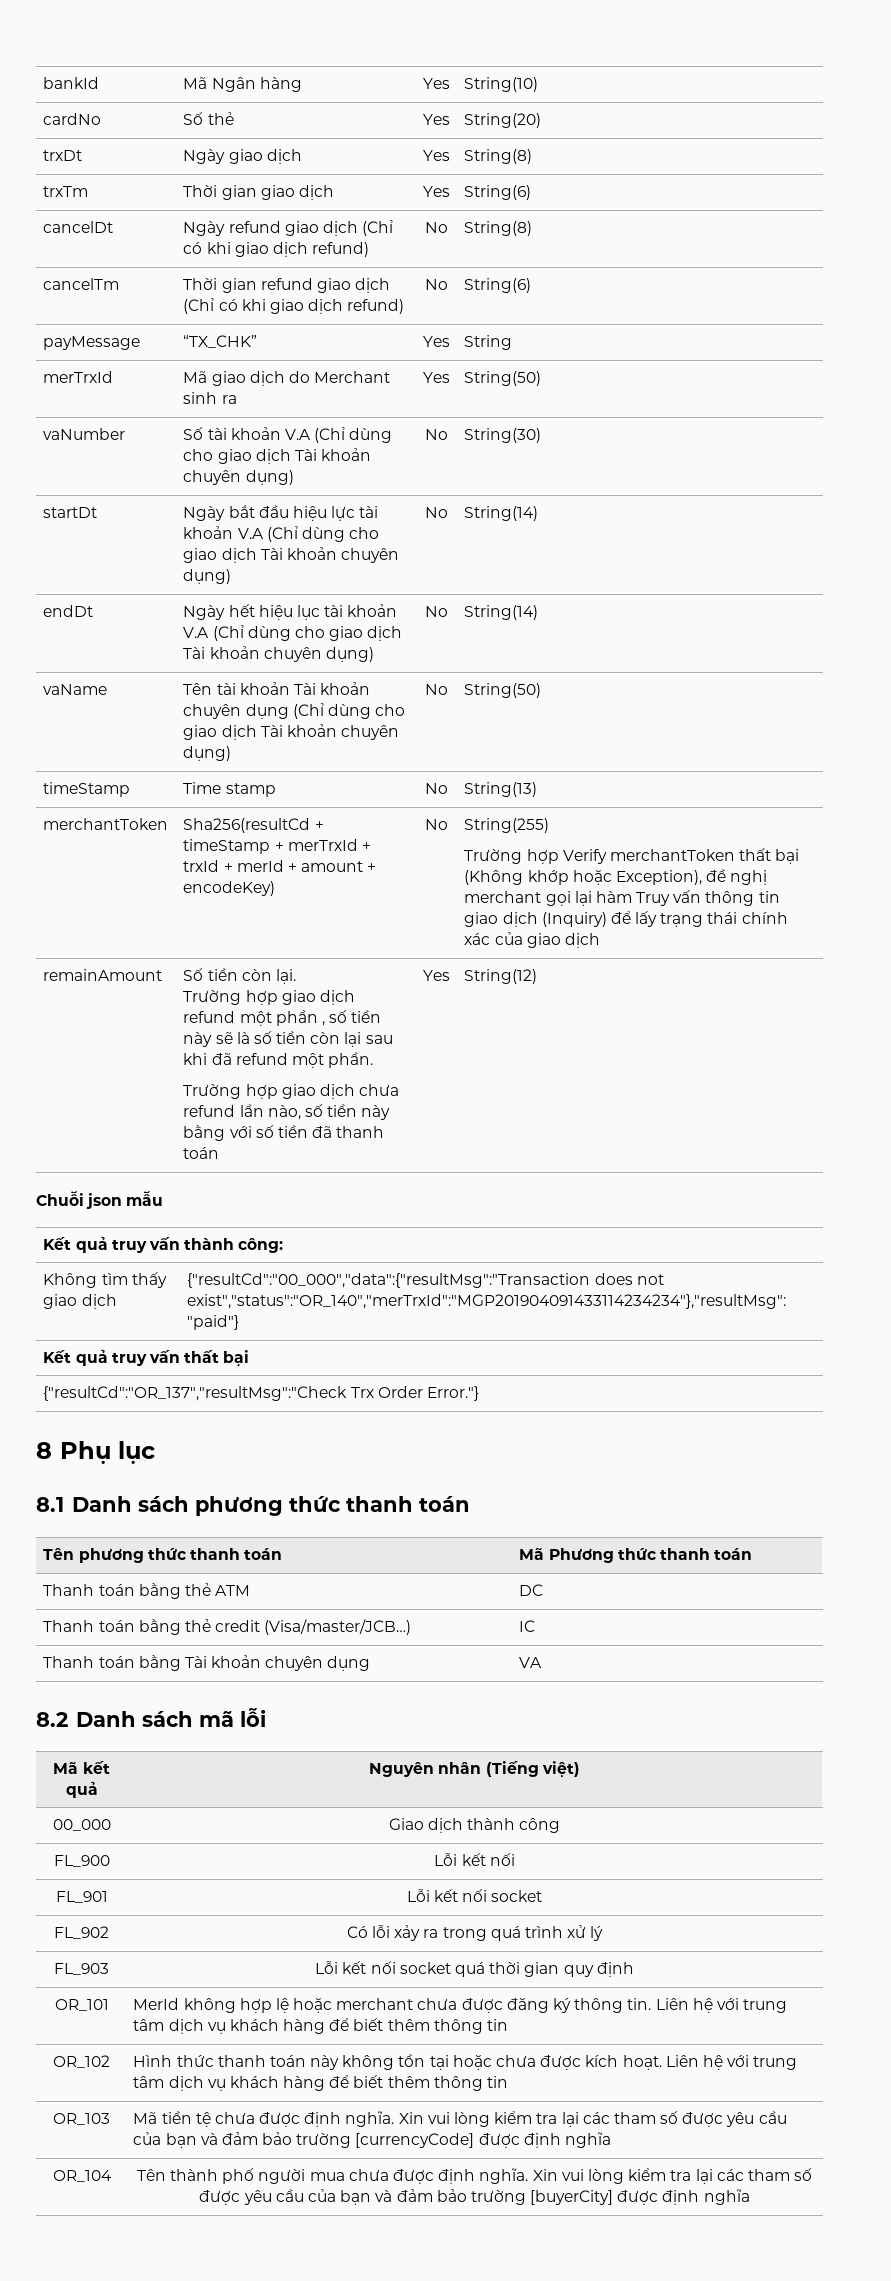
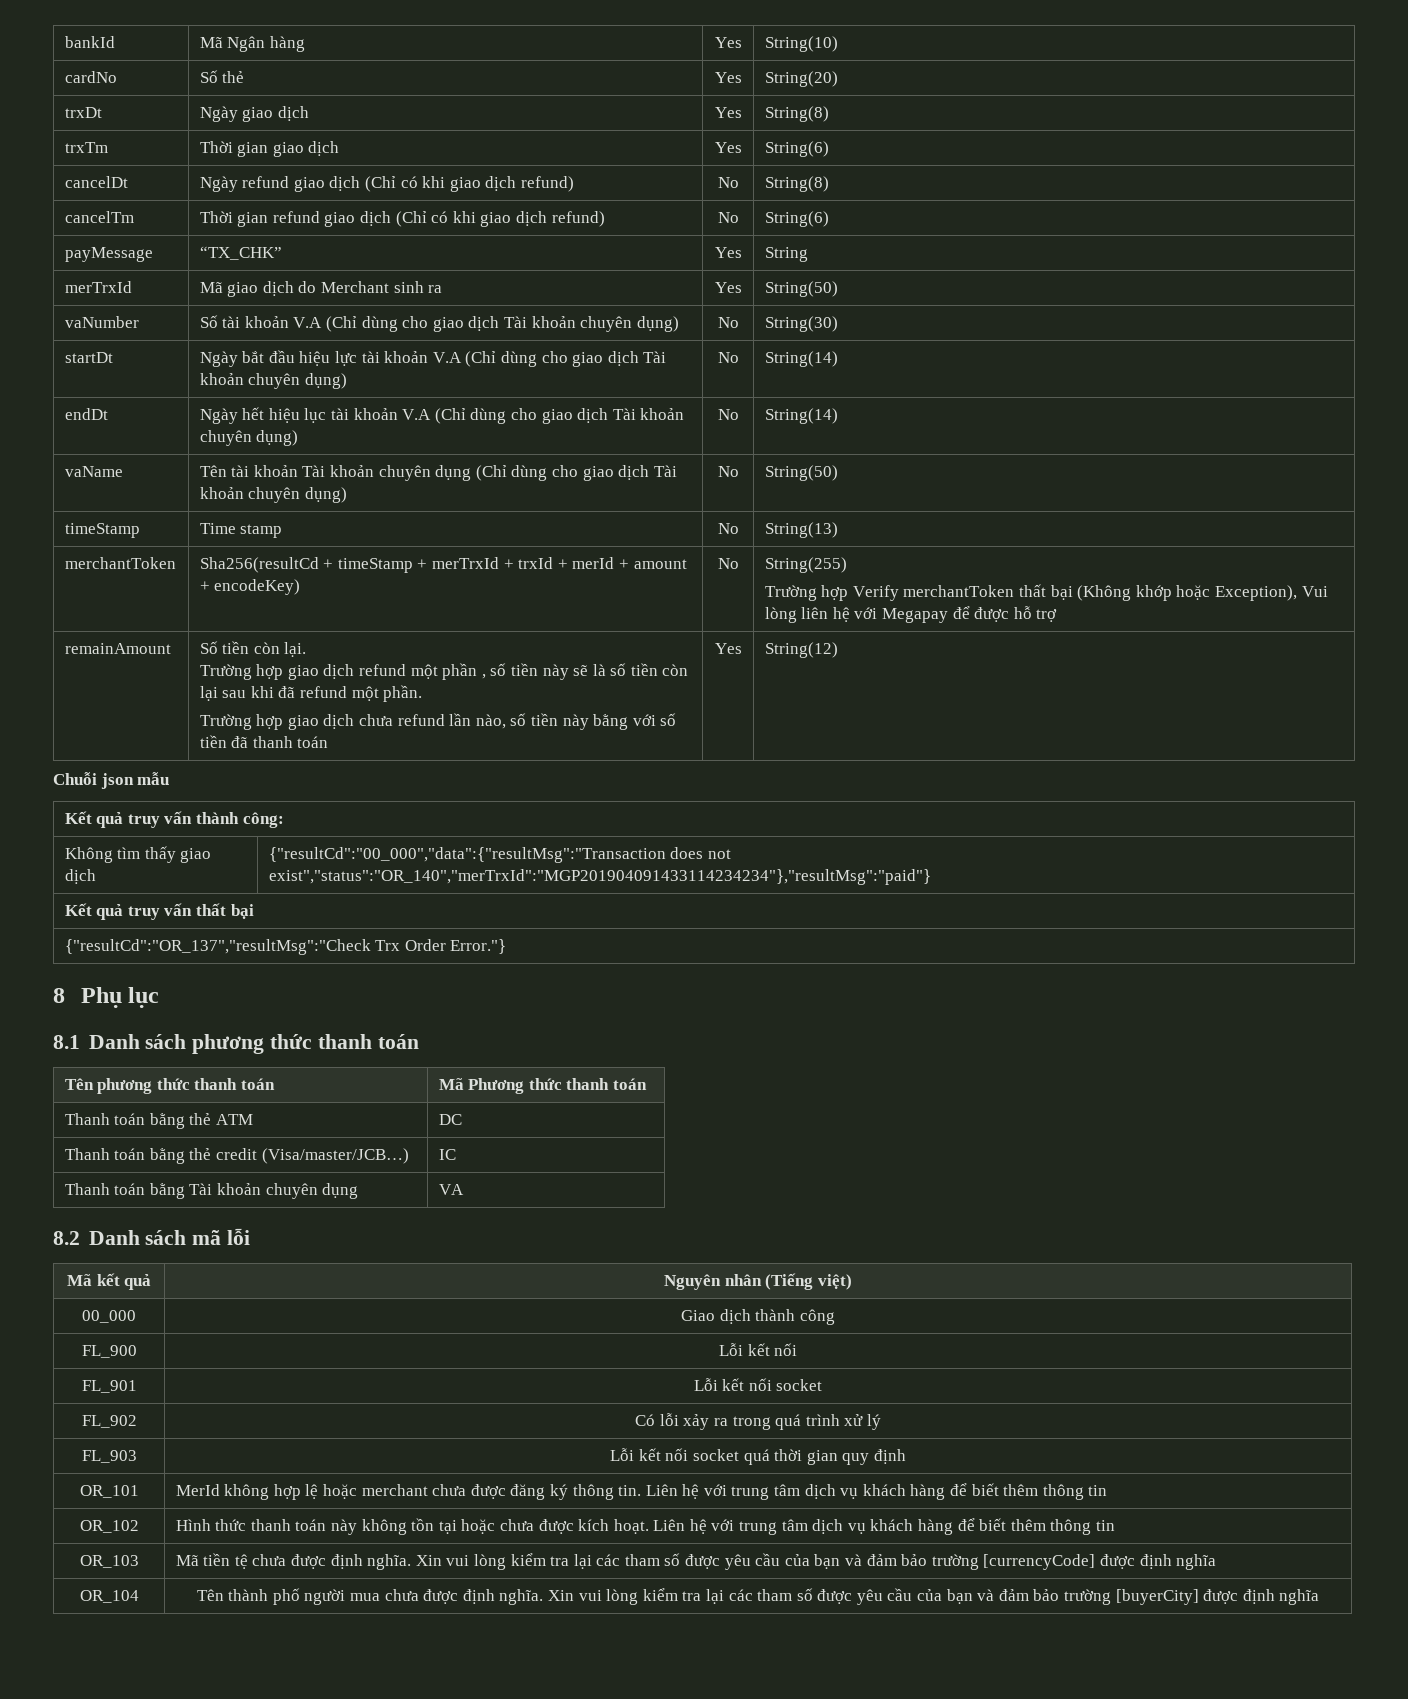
[706,869,768,885] [464,890,780,906] [464,911,788,927] [464,932,600,948] đề nghị merchant gọi lại hàm Truy vấn thông tin giao dịch (Inquiry) để lấy trạng thái chính xác của giao dịch -> [1301,586,1328,597] [764,606,1058,623] Vui lòng liên hệ với Megapay để được hỗ trợ

